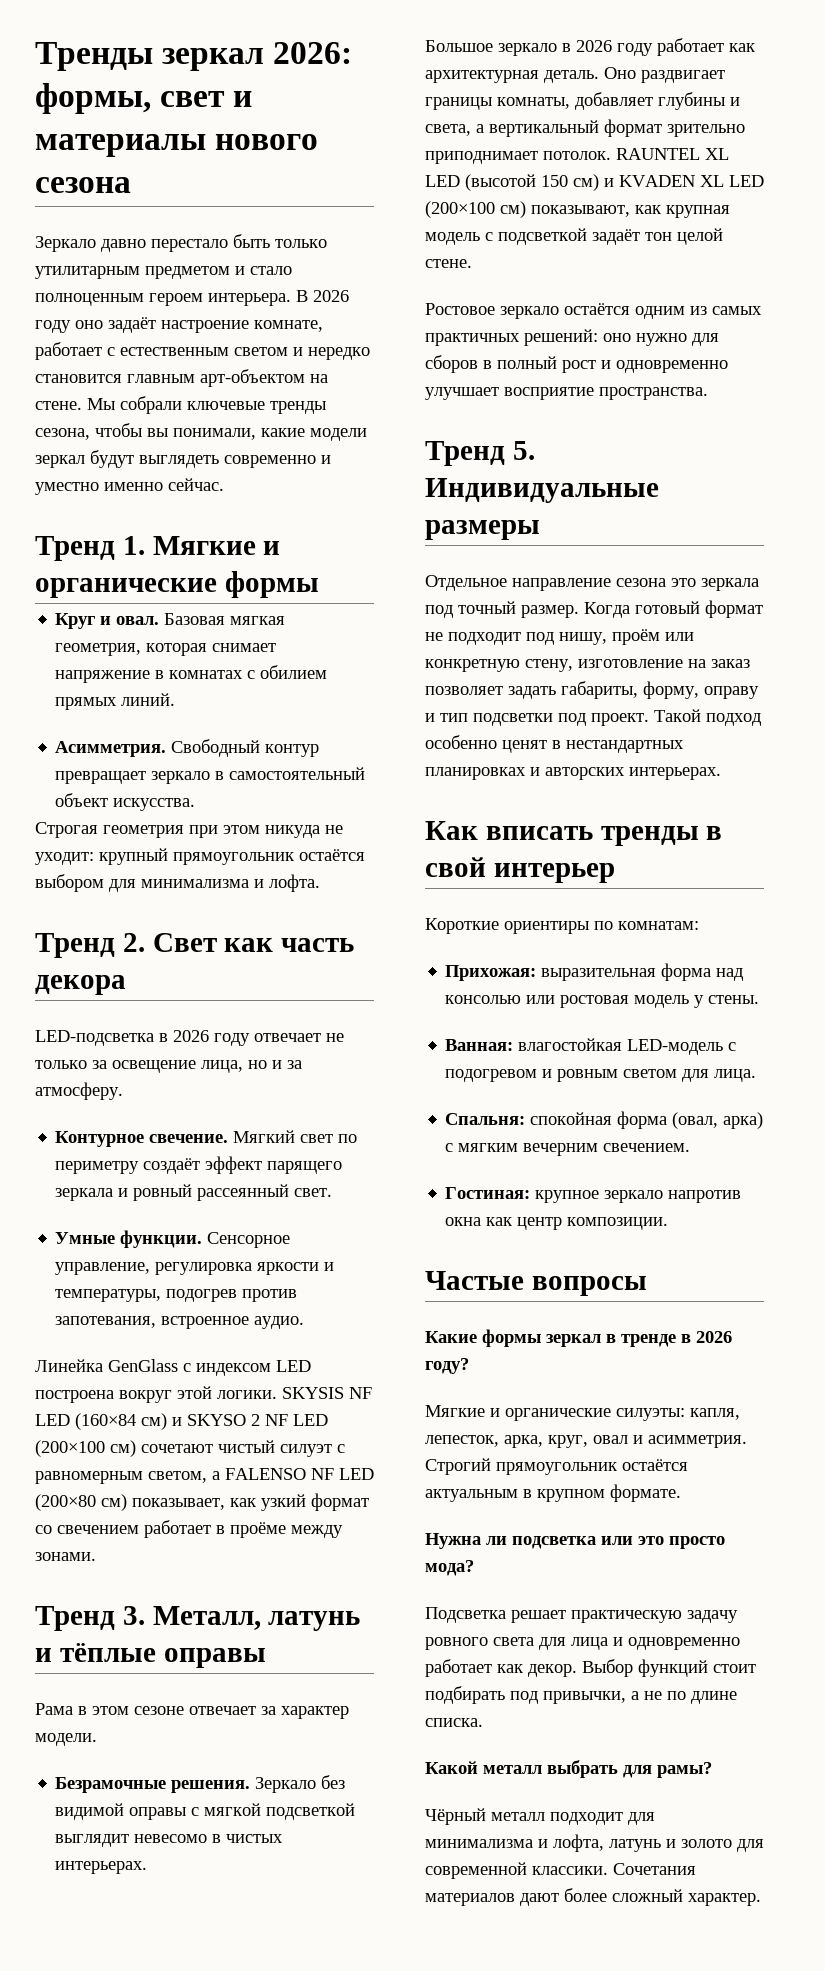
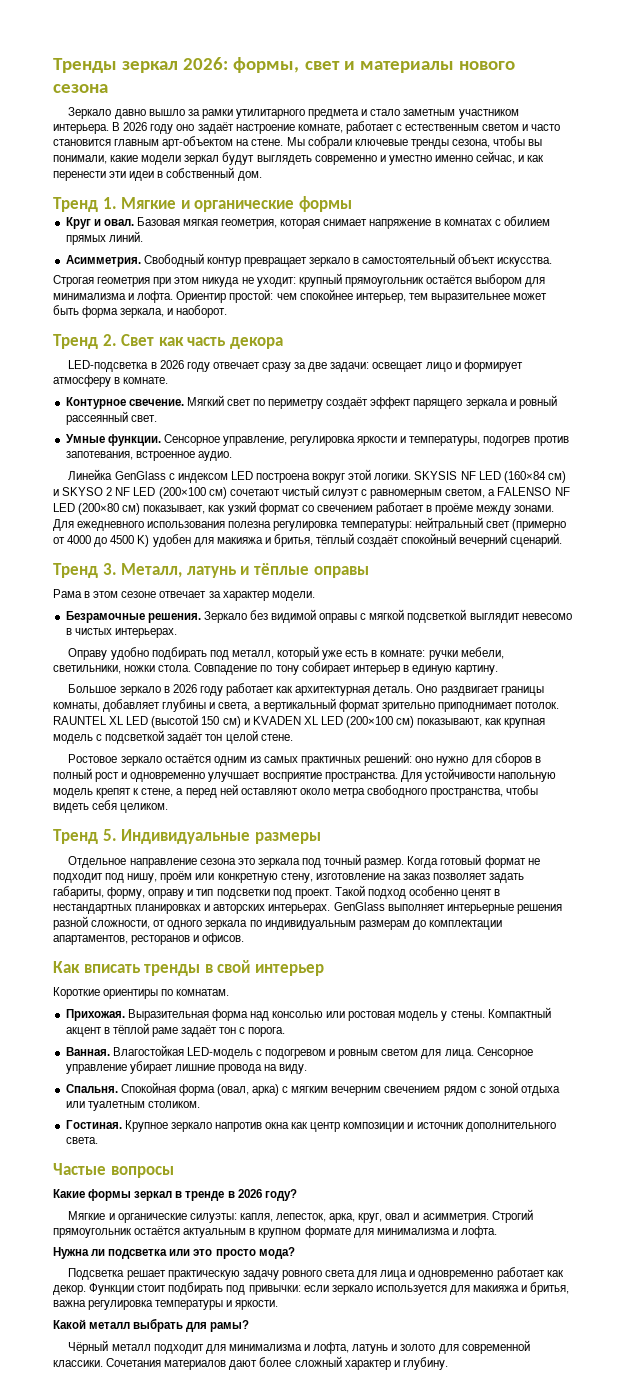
[151,234,327,252] [35,266,292,279] [35,293,203,306] перестало быть только утилитарным предметом и стало полноценным героем -> [148,109,519,119] вышло за рамки утилитарного предмета и стало заметным участником
[308,347,370,360] нередко -> [531,124,561,131] часто
[168,478,224,491] сейчас. -> [476,151,545,164] [53,167,262,181] сейчас, и как перенести эти идеи в собственный дом.
(320, 883) none -> [176,289,548,303] [53,305,228,318] Ориентир простой: чем спокойнее интерьер, тем выразительнее может быть форма зеркала, и наоборот.
[326,1033,344,1042] [35,1060,302,1073] [35,1082,123,1100] не только за освещение лица, но и за атмосферу. -> [261,360,523,372] [53,375,169,387] сразу за две задачи: освещает лицо и формирует атмосферу в комнате.
(96, 1556) none -> [53,517,566,531] [53,533,563,547] Для ежедневного использования полезна регулировка температуры: нейтральный свет (примерно от 4000 до 4500 K) удобен для макияжа и бритья, тёплый создаёт спокойный вечерний сценарий.
(148, 1867) none -> [68,646,504,660] [53,662,499,675] // Оправу удобно подбирать под металл, который уже есть в комнате: ручки мебели, светильники, ножки стола. Совпадение по тону собирает интерьер в единую картину.
(708, 393) none -> [400,768,556,782] [53,784,539,798] [53,800,169,813] Для устойчивости напольную модель крепят к стене, а перед ней оставляют около метра свободного пространства, чтобы видеть себя целиком.
(721, 773) none -> [333,902,562,914] [53,916,502,930] [53,933,245,945] GenGlass выполняет интерьерные решения разной сложности, от одного зеркала по индивидуальным размерам до комплектации апартаментов, ресторанов и офисов.
[618,921,699,930] [445,965,657,981] комнатам: // Прихожая: выразительная -> [176,989,230,996] [65,1009,209,1021] комнатам. // Прихожая. Выразительная
[445,1038,623,1051] // Ванная: влагостойкая -> [487,1007,551,1018] [65,1023,286,1037] [65,1045,184,1056] Компактный акцент в тёплой раме задаёт тон с порога. // Ванная. Влагостойкая
[445,1112,613,1125] // Спальня: спокойная -> [476,1047,533,1059] [65,1061,308,1074] [65,1082,176,1093] Сенсорное управление убирает лишние провода на виду. // Спальня. Спокойная
[603,1143,691,1152] [445,1187,600,1203] свечением. // Гостиная: крупное -> [384,1082,560,1096] [65,1101,200,1111] [65,1120,168,1132] свечением рядом с зоной отдыха или туалетным столиком. // Гостиная. Крупное
[567,1217,669,1230] композиции. -> [343,1122,556,1132] [65,1137,98,1144] композиции и источник дополнительного света.
[610,1484,681,1502] формате. -> [304,1226,497,1238] формате для минимализма и лофта.
[582,1659,708,1677] Выбор функций -> [89,1283,135,1295] Функции
[543,1691,737,1704] [425,1718,483,1727] привычки, а не по длине списка. -> [248,1282,570,1295] [53,1300,279,1310] привычки: если зеркало используется для макияжа и бритья, важна регулировка температуры и яркости.
[688,1893,761,1906] характер. -> [344,1357,448,1370] характер и глубину.

